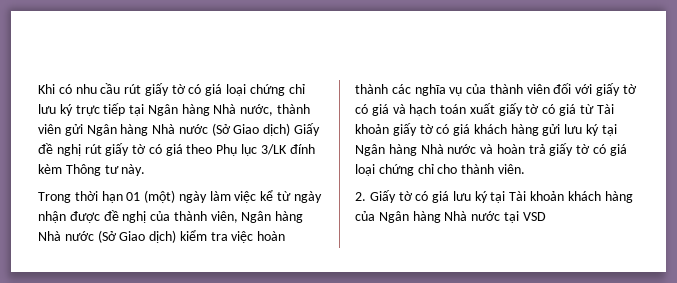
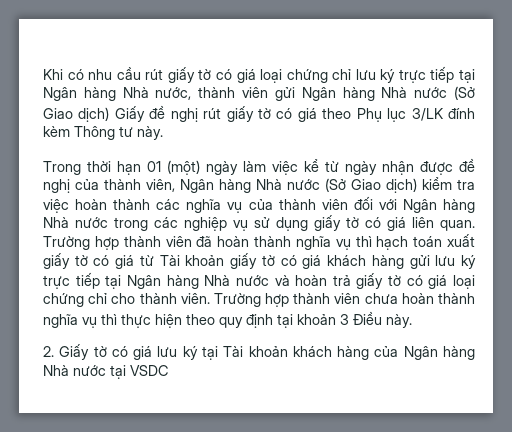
[596,83,637,96] [355,104,406,116] giấy tờ có giá và -> [402,199,475,213] [43,215,475,231] [43,236,372,250] Ngân hàng Nhà nước trong các nghiệp vụ sử dụng giấy tờ có giá liên quan. Trường hợp thành viên đã hoàn thành nghĩa vụ thì
(600, 130) none -> [43,272,100,289] trực tiếp
(525, 169) none -> [213,293,476,307] [43,311,412,328] Trường hợp thành viên chưa hoàn thành nghĩa vụ thì thực hiện theo quy định tại khoản 3 Điều này.
[522,212,546,221] VSD -> [130,365,168,376] VSDC

